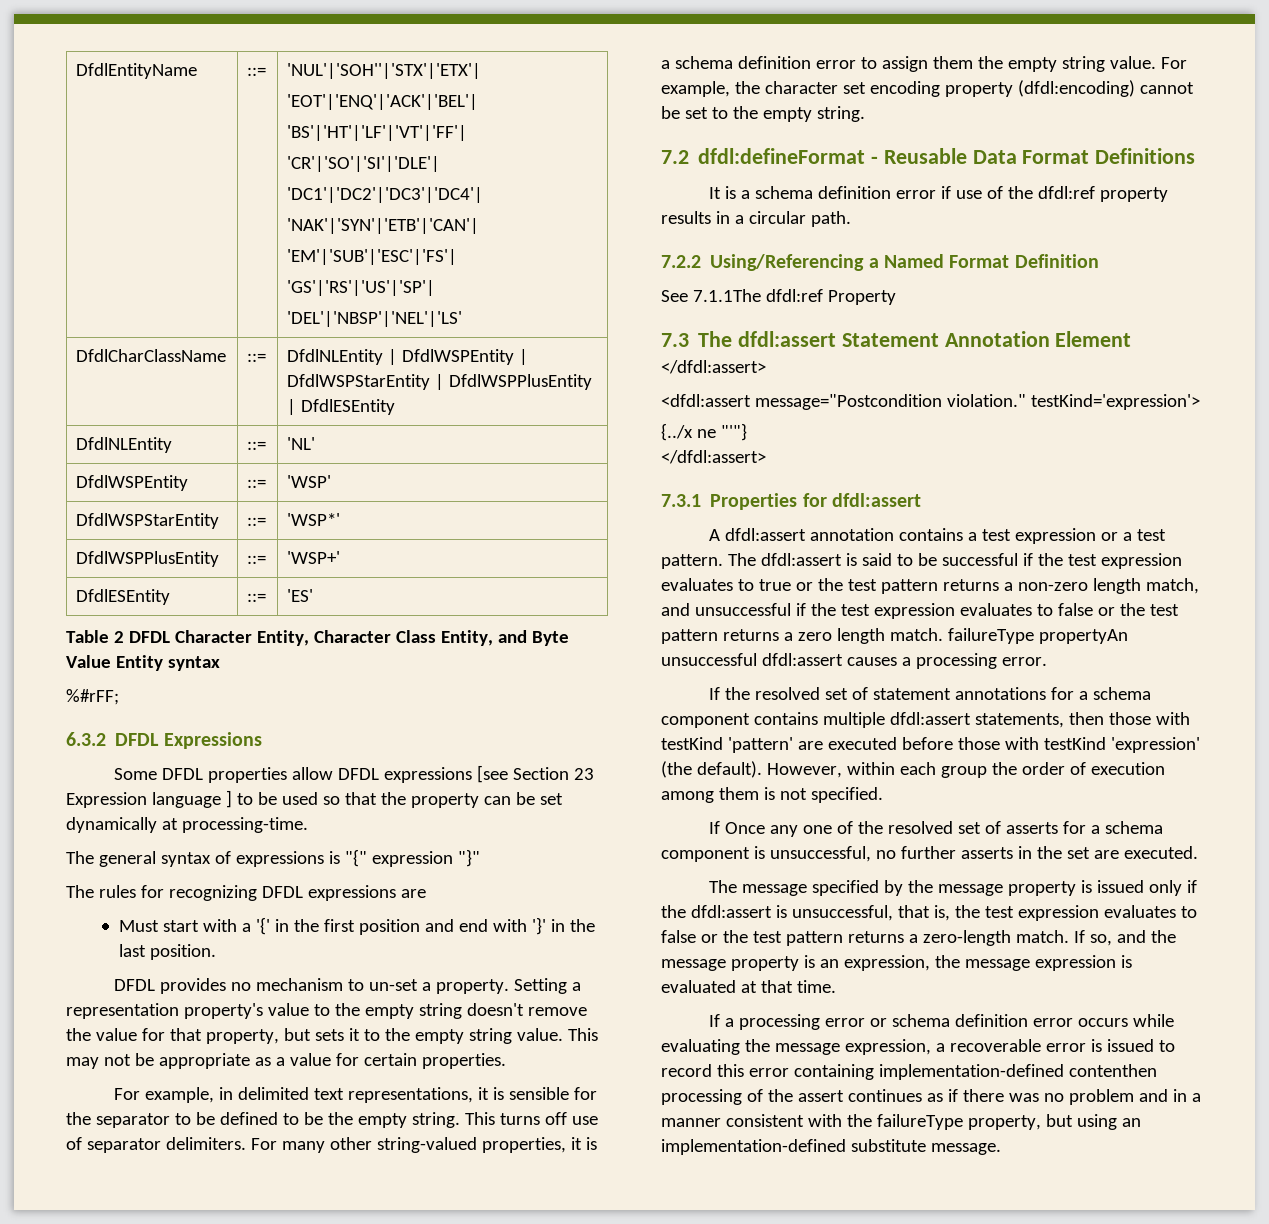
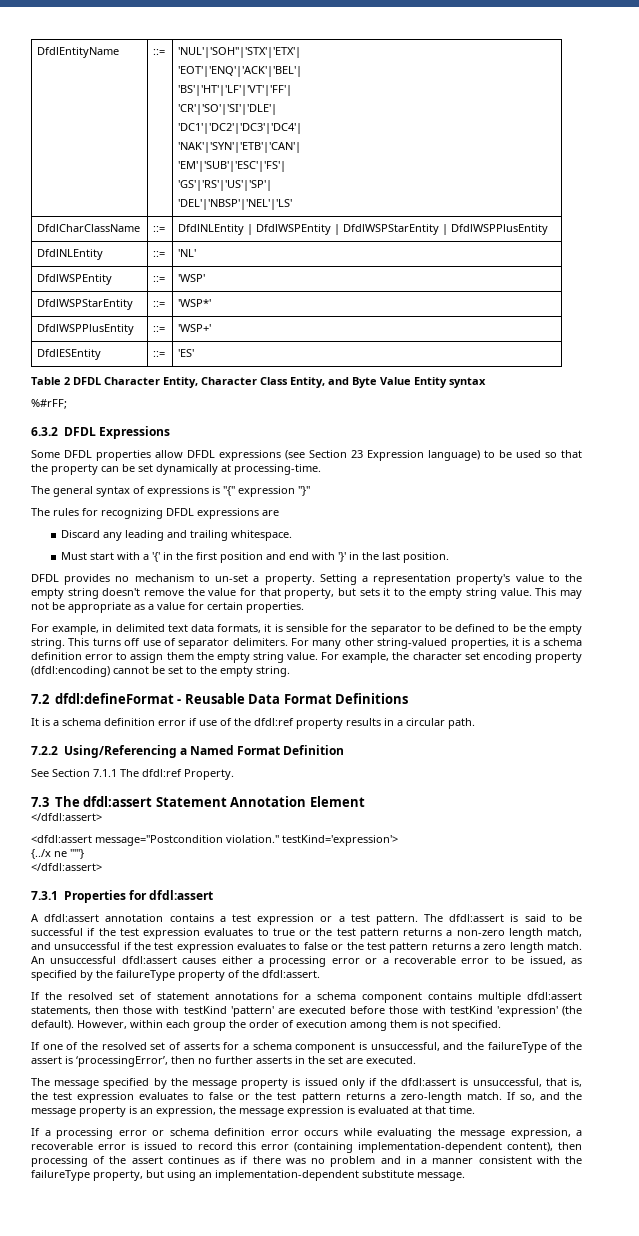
[287,399,396,415] | DfdlESEntity -> (549, 229) none
[476,765,508,783] [see -> [285,450,305,460] (see
[151,790,232,808] language ] -> [428,450,480,461] language)
(426, 893) none -> [60,530,292,541] // Discard any leading and trailing whitespace.
[347,1087,473,1103] representations, -> [191,624,262,633] data formats,
[692,289,896,305] 7.1.1The dfdl:ref Property -> [52,769,234,780] Section 7.1.1 The dfdl:ref Property.
[947,628,1128,644] failureType propertyAn -> [31,956,45,964] An
[901,653,1047,669] a processing error. -> [221,956,582,967] [31,970,320,981] either a processing error or a recoverable error to be issued, as specified by the failureType property of the dfdl:assert.
[724,822,798,837] Once any -> (40, 1046) none
(871, 854) none -> [443,1042,582,1053] [31,1056,195,1067] and the failureType of the assert is ‘processingError’, then
[793,1064,1157,1080] containing implementation-defined contenthen -> [294,1142,583,1153] (containing implementation-dependent content), then
[661,1139,846,1155] implementation-defined -> [215,1170,359,1181] implementation-dependent

